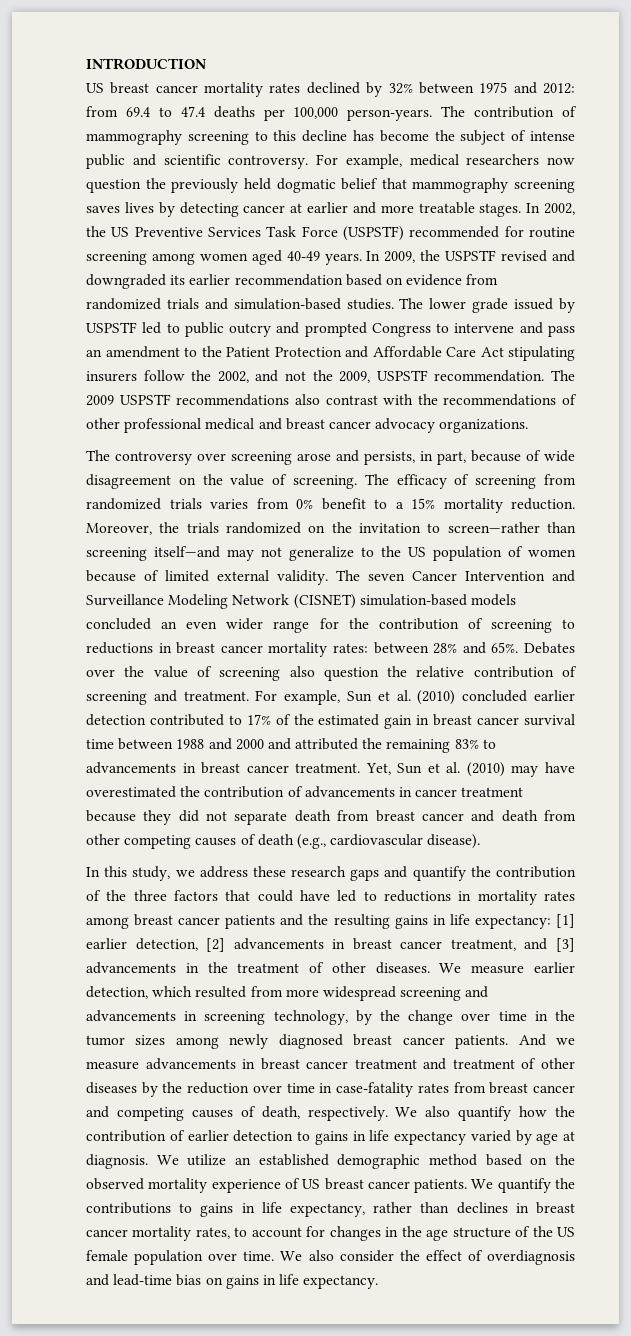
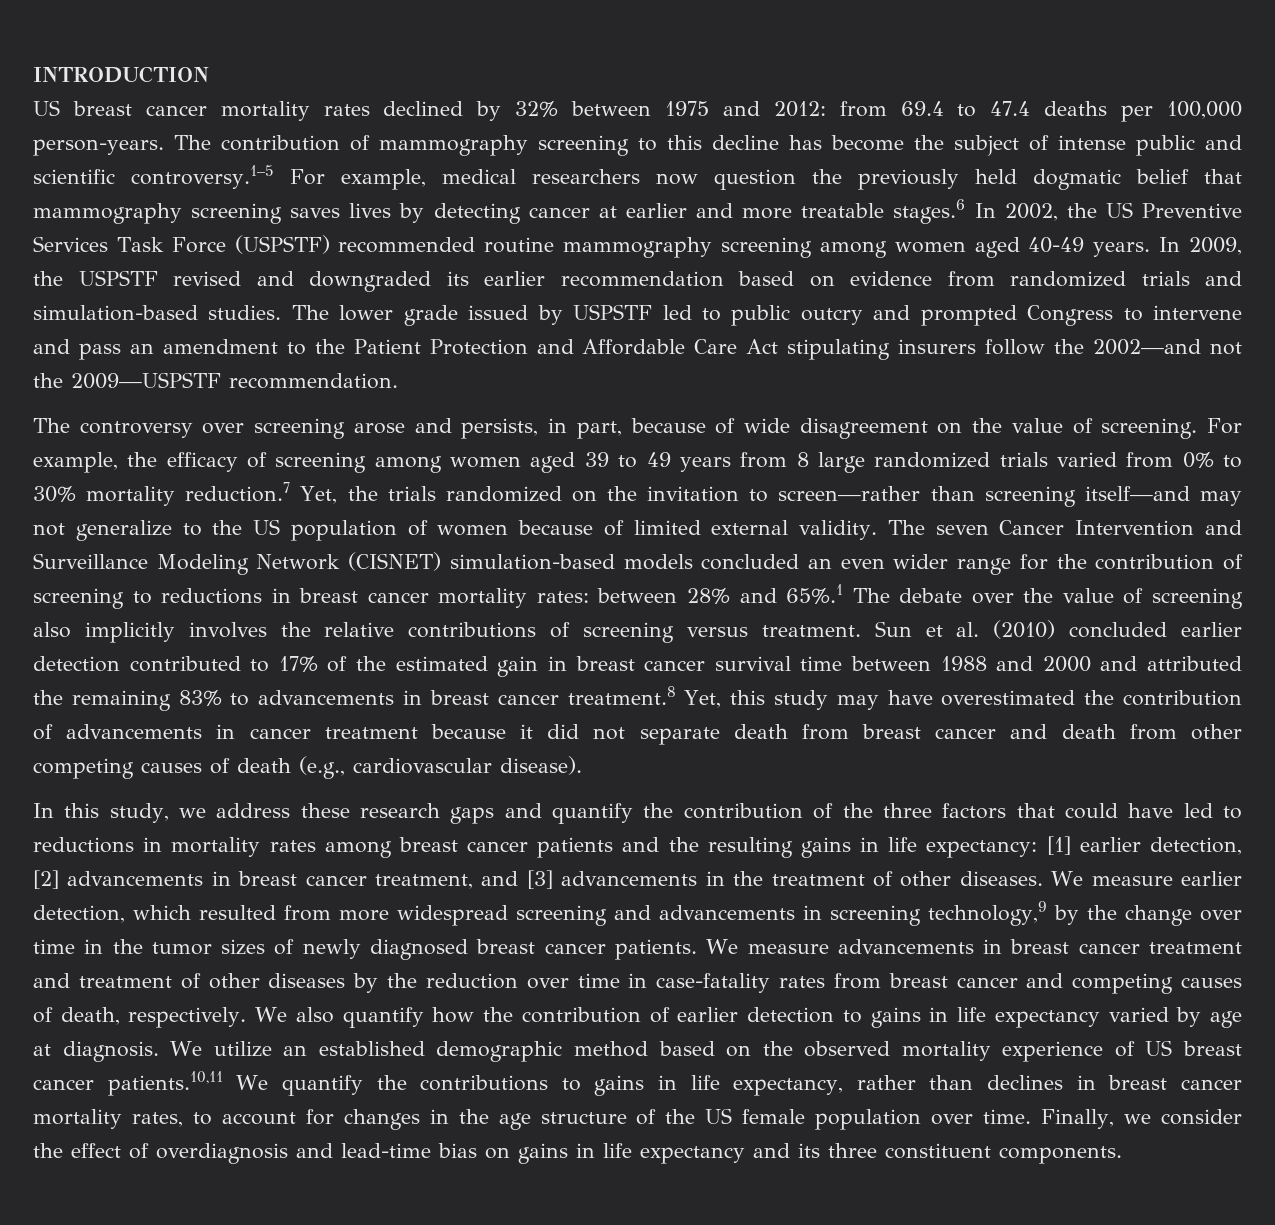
[228,155,309,169] controversy. -> [131,165,274,189] controversy.1–5
[479,203,522,217] stages. -> [893,199,966,224] stages.6
[504,226,575,238] for routine -> [484,237,713,258] routine mammography
[217,370,575,383] [86,394,577,406] [86,418,529,433] 2002, and not the 2009, USPSTF recommendation. The 2009 USPSTF recommendations also contrast with the recommendations of other professional medical and breast cancer advocacy organizations. -> [1093,339,1242,355] [33,372,398,389] 2002—and not the 2009—USPSTF recommendation.
[364,474,576,489] [86,498,248,510] The efficacy of screening from randomized trials varies -> [1206,418,1242,434] [33,452,1117,473] For example, the efficacy of screening among women aged 39 to 49 years from 8 large randomized trials varied
[321,498,575,513] [86,523,152,535] benefit to a 15% mortality reduction. Moreover, -> [1223,455,1242,468] [33,482,338,506] to 30% mortality reduction.7 Yet,
[491,642,576,654] 65%. Debates -> [786,584,963,604] 65%.1 The debate
[323,667,379,681] question -> [84,622,267,643] implicitly involves
[473,666,577,678] [86,690,341,705] contribution of screening and treatment. For example, -> [408,622,861,643] contributions of screening versus treatment.
[295,762,505,777] treatment. Yet, Sun et al. (2010) -> [567,686,828,710] treatment.8 Yet, this study
[143,810,172,825] they -> [520,724,534,739] it
[273,1010,348,1025] technology, -> [928,901,1047,926] technology,9
[175,1037,219,1049] among -> [274,939,295,955] of
[518,1034,575,1046] And we -> [706,939,739,954] We
[414,1179,468,1193] patients. -> [107,1071,223,1096] patients.10,11
[280,1250,334,1261] We also -> [1041,1109,1152,1129] Finally, we
[303,1275,379,1289] expectancy. -> [640,1143,1122,1164] expectancy and its three constituent components.

